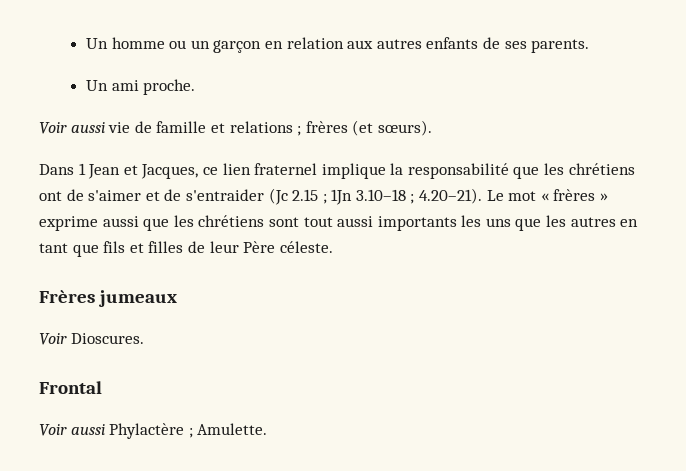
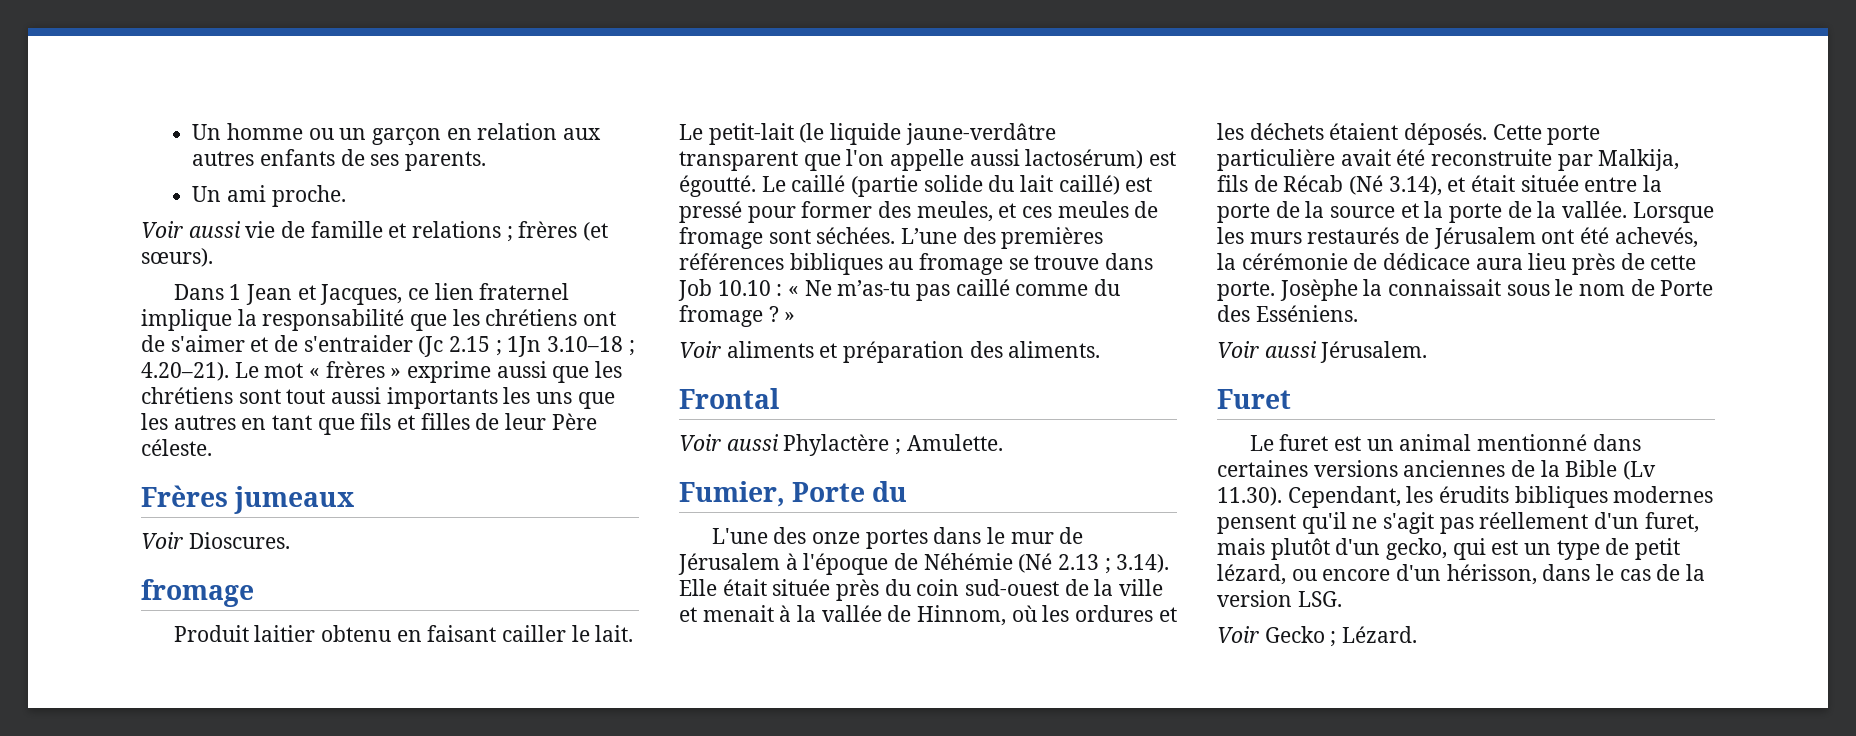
(144, 338) none -> [141,579,254,607] [173,625,634,642] [679,123,1056,145] [679,149,1177,171] [679,175,1153,197] [679,201,1159,223] [679,227,1104,249] [679,253,1154,275] [678,279,1121,301] [679,305,796,327] [679,341,1101,363] // fromage // Produit laitier obtenu en faisant cailler le lait. Le petit-lait (le liquide jaune-verdâtre transparent que l'on appelle aussi lactosérum) est égoutté. Le caillé (partie solide du lait caillé) est pressé pour former des meules, et ces meules de fromage sont séchées. L’une des premières références bibliques au fromage se trouve dans Job 10.10 : « Ne m’as-tu pas caillé comme du fromage ? » // Voir aliments et préparation des aliments.
(268, 429) none -> [679,481,908,507] [711,527,1084,549] [678,553,1170,575] [679,579,1164,601] [679,605,1177,626] [1217,123,1601,145] [1217,149,1680,171] [1217,175,1663,196] [1217,201,1714,223] [1217,227,1698,249] [1217,253,1697,275] [1217,279,1714,301] [1217,305,1358,322] [1217,341,1428,363] [1217,389,1291,409] [1249,434,1641,451] [1217,460,1657,480] [1217,486,1714,508] [1217,512,1699,534] [1217,538,1681,560] [1217,564,1706,585] [1217,590,1342,607] [1217,626,1418,647] // Fumier, Porte du // L'une des onze portes dans le mur de Jérusalem à l'époque de Néhémie (Né 2.13 ; 3.14). Elle était située près du coin sud-ouest de la ville et menait à la vallée de Hinnom, où les ordures et les déchets étaient déposés. Cette porte particulière avait été reconstruite par Malkija, fils de Récab (Né 3.14), et était située entre la porte de la source et la porte de la vallée. Lorsque les murs restaurés de Jérusalem ont été achevés, la cérémonie de dédicace aura lieu près de cette porte. Josèphe la connaissait sous le nom de Porte des Esséniens. // Voir aussi Jérusalem. // Furet // Le furet est un animal mentionné dans certaines versions anciennes de la Bible (Lv 11.30). Cependant, les érudits bibliques modernes pensent qu'il ne s'agit pas réellement d'un furet, mais plutôt d'un gecko, qui est un type de petit lézard, ou encore d'un hérisson, dans le cas de la version LSG. // Voir Gecko ; Lézard.

